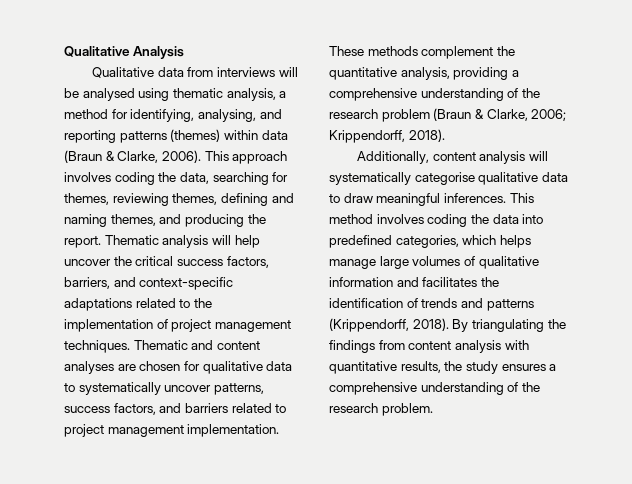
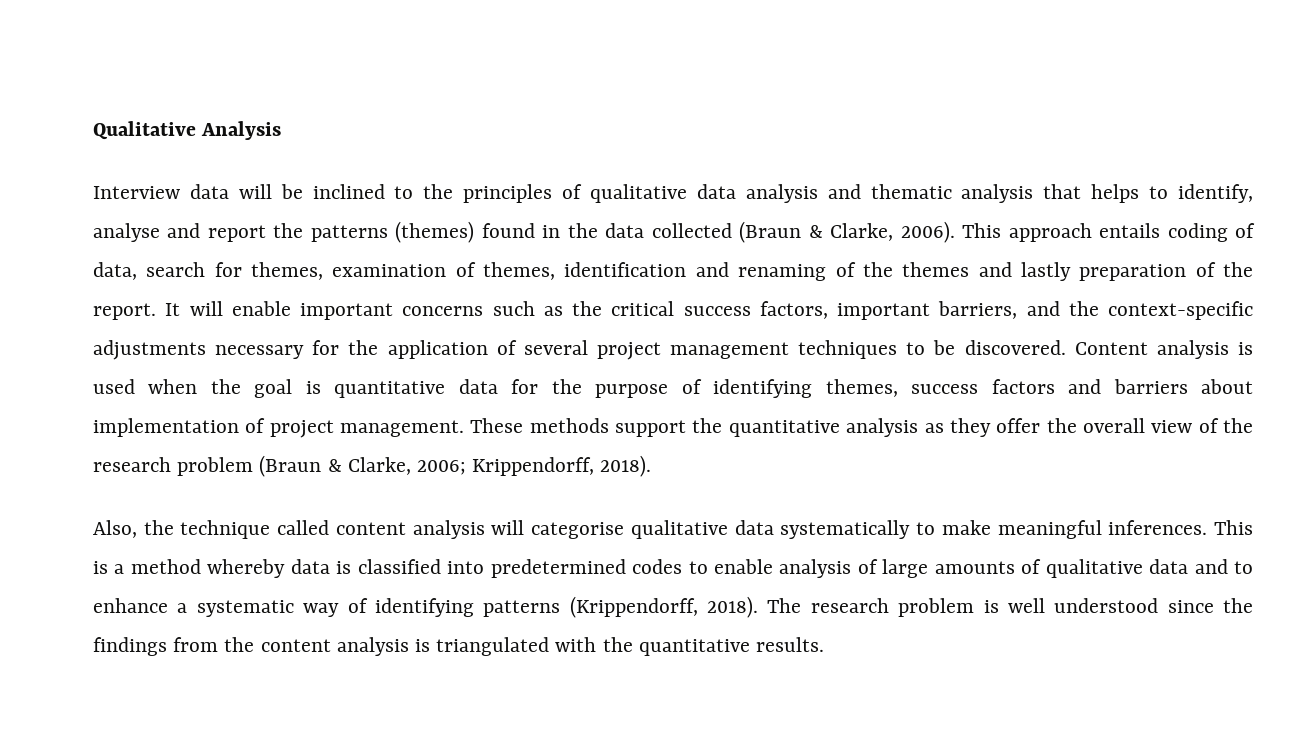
[92,67,298,78] [64,88,287,101] [64,109,282,122] [64,129,288,143] Qualitative data from interviews will be analysed using thematic analysis, a method for identifying, analysing, and reporting patterns (themes) within data -> [93,184,1254,203] [93,221,732,243] Interview data will be inclined to the principles of qualitative data analysis and thematic analysis that helps to identify, analyse and report the patterns (themes) found in the data collected
[64,172,289,185] [64,193,294,206] [64,214,266,227] [64,235,260,248] [64,259,111,266] involves coding the data, searching for themes, reviewing themes, defining and naming themes, and producing the report. Thematic analysis will help uncover -> [1099,223,1256,242] [93,262,1253,281] [93,301,563,320] entails coding of data, search for themes, examination of themes, identification and renaming of the themes and lastly preparation of the report. It will enable important concerns such as
(269, 262) none -> [837,303,930,320] important
[139,277,234,290] [64,298,212,311] [64,319,291,332] [64,340,260,353] [64,361,293,374] [64,382,264,395] [64,403,287,415] [64,424,280,437] context-specific adaptations related to the implementation of project management techniques. Thematic and content analyses are chosen for qualitative data to systematically uncover patterns, success factors, and barriers related to project management implementation. -> [1068,301,1253,320] [93,340,1253,360] [93,379,1253,398] [93,418,465,438] the context-specific adjustments necessary for the application of several project management techniques to be discovered. Content analysis is used when the goal is quantitative data for the purpose of identifying themes, success factors and barriers about implementation of project management.
[421,46,515,59] [329,67,519,80] [329,88,504,101] complement the quantitative analysis, providing a comprehensive understanding -> [615,418,1193,437] support the quantitative analysis as they offer the overall view
[357,151,430,164] Additionally, -> [93,520,330,539] Also, the technique called
[329,172,411,185] systematically -> (525, 527) none
[329,193,534,206] [329,214,544,227] [329,235,531,248] [329,256,539,269] [329,277,499,287] [329,298,534,311] [329,318,544,332] to draw meaningful inferences. This method involves coding the data into predefined categories, which helps manage large volumes of qualitative information and facilitates the identification of trends and patterns (Krippendorff, 2018). By triangulating -> [780,520,1254,539] [93,559,1254,578] [93,596,1214,618] systematically to make meaningful inferences. This is a method whereby data is classified into predetermined codes to enable analysis of large amounts of qualitative data and to enhance a systematic way of identifying patterns (Krippendorff, 2018). The research problem is well understood since
[408,340,529,353] [329,361,557,374] [329,382,540,395] [329,403,433,416] content analysis with quantitative results, the study ensures a comprehensive understanding of the research problem. -> [224,637,825,656] the content analysis is triangulated with the quantitative results.

